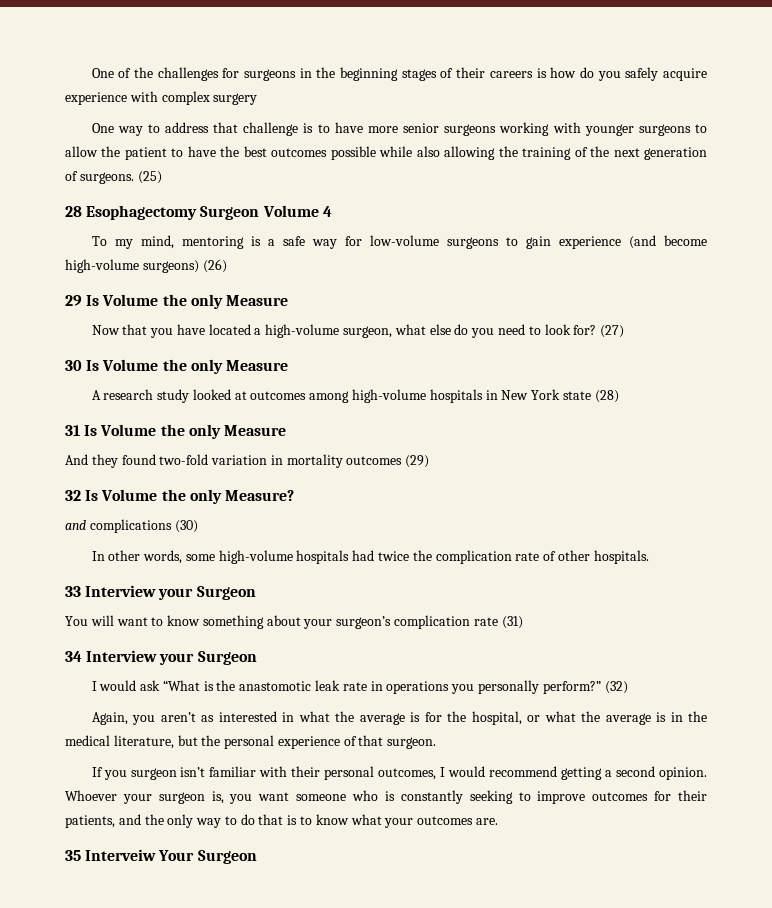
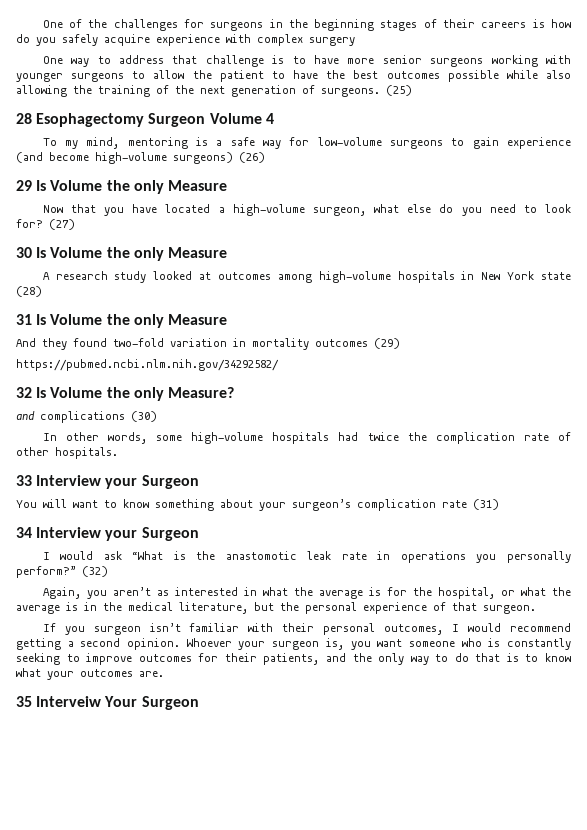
(430, 461) none -> [16,359,279,371] // https://pubmed.ncbi.nlm.nih.gov/34292582/

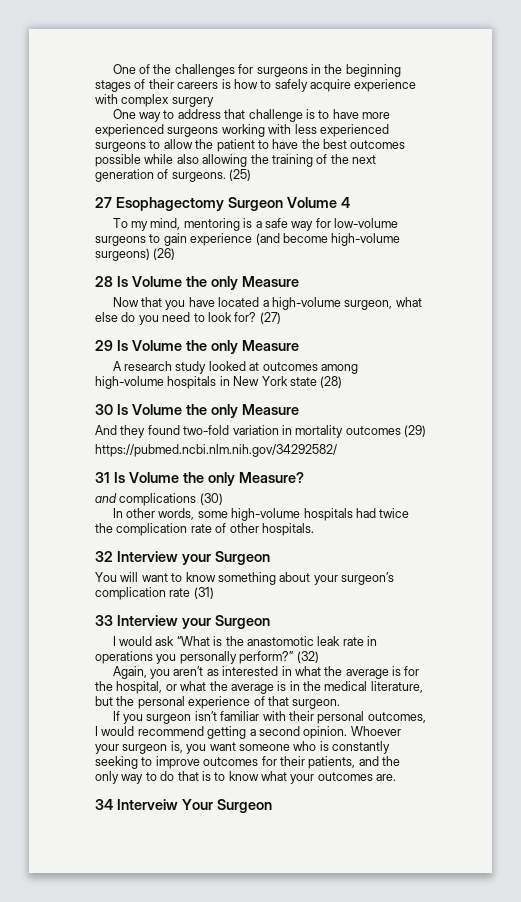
[16,34,56,46] do you -> [260,80,272,89] to
[382,55,422,64] senior -> [95,124,164,137] experienced
[16,73,63,82] younger -> [294,124,389,137] less experienced
[16,113,32,124] 28 -> [95,197,112,208] 27
[16,180,32,191] 29 -> [95,276,113,287] 28
[16,247,32,258] 30 -> [95,340,113,351] 29
[16,314,32,325] 31 -> [95,404,113,415] 30
[16,387,32,398] 32 -> [95,472,110,483] 31
[16,475,32,486] 33 -> [95,551,113,562] 32
[16,527,32,538] 34 -> [95,615,113,626] 33
[16,696,32,707] 35 -> [95,799,113,810] 34

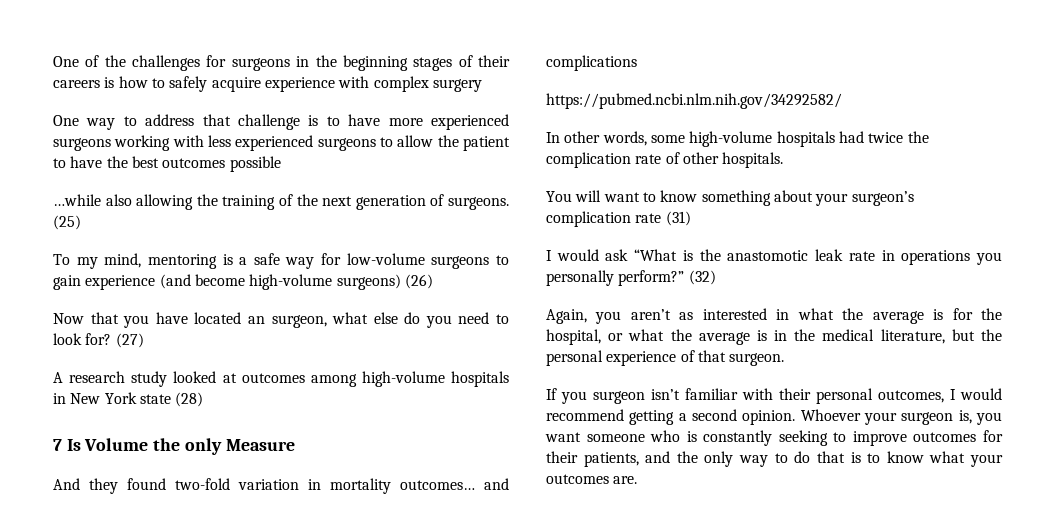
[144,154,174,164] while -> [53,194,101,206] // …while
[95,197,350,211] // 27 Esophagectomy Surgeon Volume 4 -> (81, 222) none
[95,276,299,290] // 28 Is Volume the only Measure -> (433, 281) none
[262,297,341,310] a high-volume -> [247,316,265,324] an
[95,340,299,354] // 29 Is Volume the only Measure -> (144, 340) none
[95,404,113,415] 30 -> [53,439,62,451] 7
[345,425,426,437] [95,444,337,457] [95,472,304,486] [95,493,223,506] outcomes (29) // https://pubmed.ncbi.nlm.nih.gov/34292582/ // 31 Is Volume the only Measure? // and complications (30) -> [400,478,509,490] [546,55,637,71] [546,93,842,109] outcomes… and complications // https://pubmed.ncbi.nlm.nih.gov/34292582/
[95,551,270,565] // 32 Interview your Surgeon -> (784, 160) none
[95,615,270,629] // 33 Interview your Surgeon -> (691, 218) none
[95,799,272,813] // 34 Interveiw Your Surgeon -> (638, 480) none

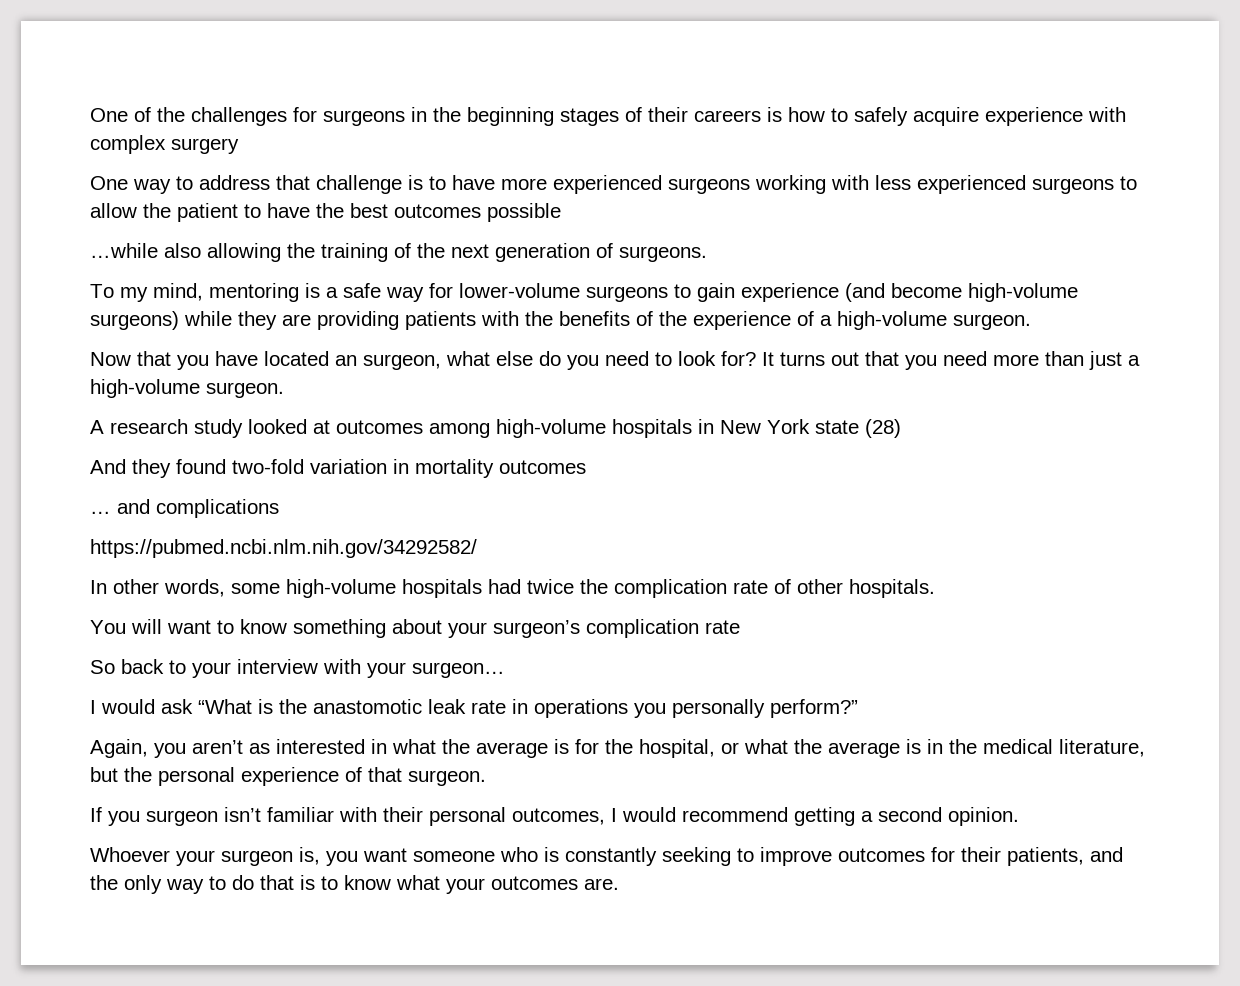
[53,215,81,230] (25) -> (707, 254) none
[346,253,425,265] low-volume -> [459,283,580,298] lower-volume
[404,274,433,289] (26) -> [184,311,1031,330] while they are providing patients with the benefits of the experience of a high-volume surgeon.
[115,333,144,348] (27) -> [762,351,1140,370] [90,379,284,398] It turns out that you need more than just a high-volume surgeon.
[53,438,295,455] // 7 Is Volume the only Measure -> (901, 428) none
[400,480,475,490] outcomes… -> [499,460,586,474] [90,511,111,514] outcomes // …
[665,211,691,226] (31) -> [90,659,505,678] // So back to your interview with your surgeon…
[688,270,716,285] (32) -> (858, 708) none
(796, 417) none -> (1019, 816) //

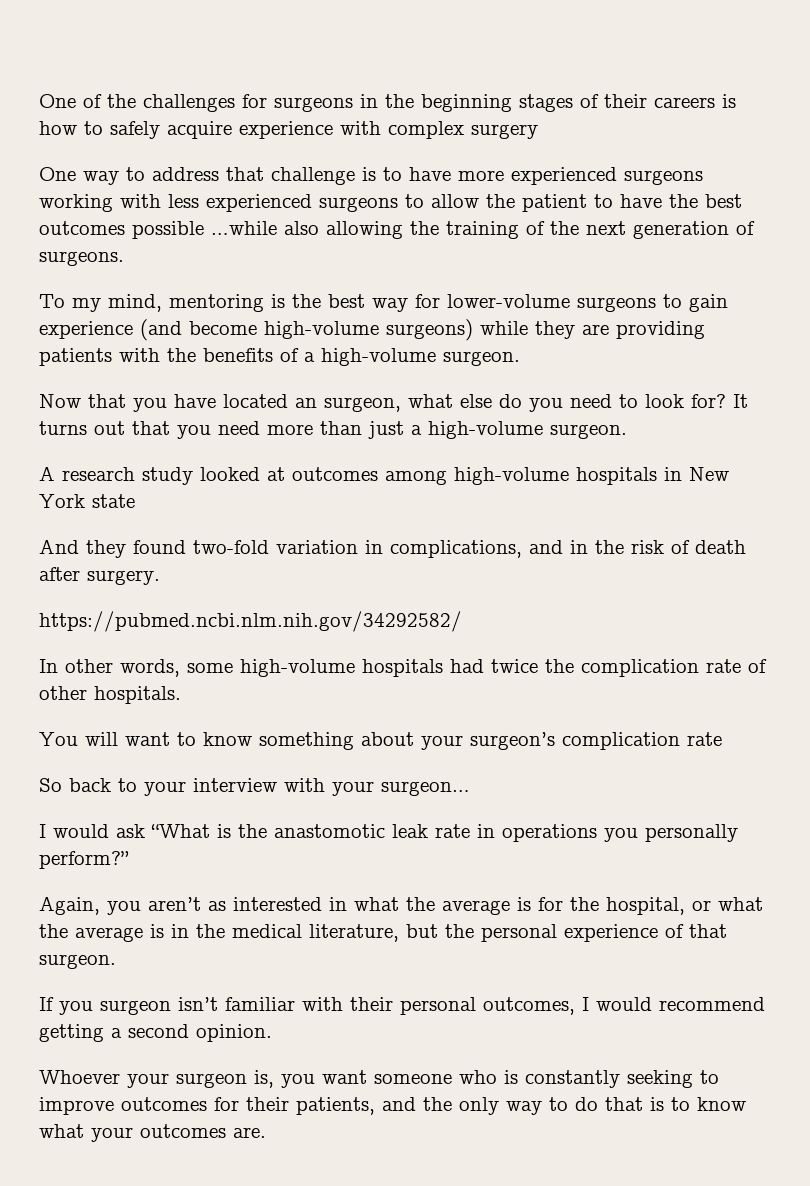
(561, 212) // -> (204, 230) none
[326,283,381,298] a safe -> [292,294,365,308] the best
[659,311,814,330] the experience of -> (299, 355) none
[865,419,901,438] (28) -> (135, 501) none
[415,459,586,478] [90,499,279,518] mortality outcomes // … and complications -> [390,540,746,558] [39,567,160,585] complications, and in the risk of death after surgery.

